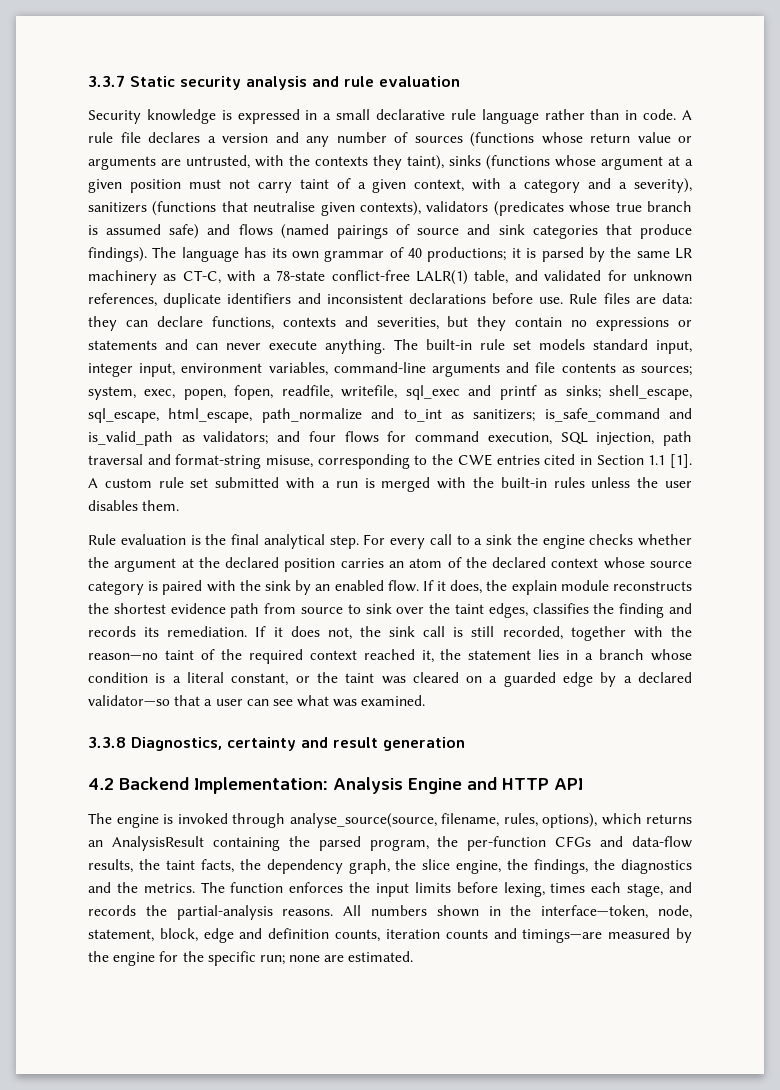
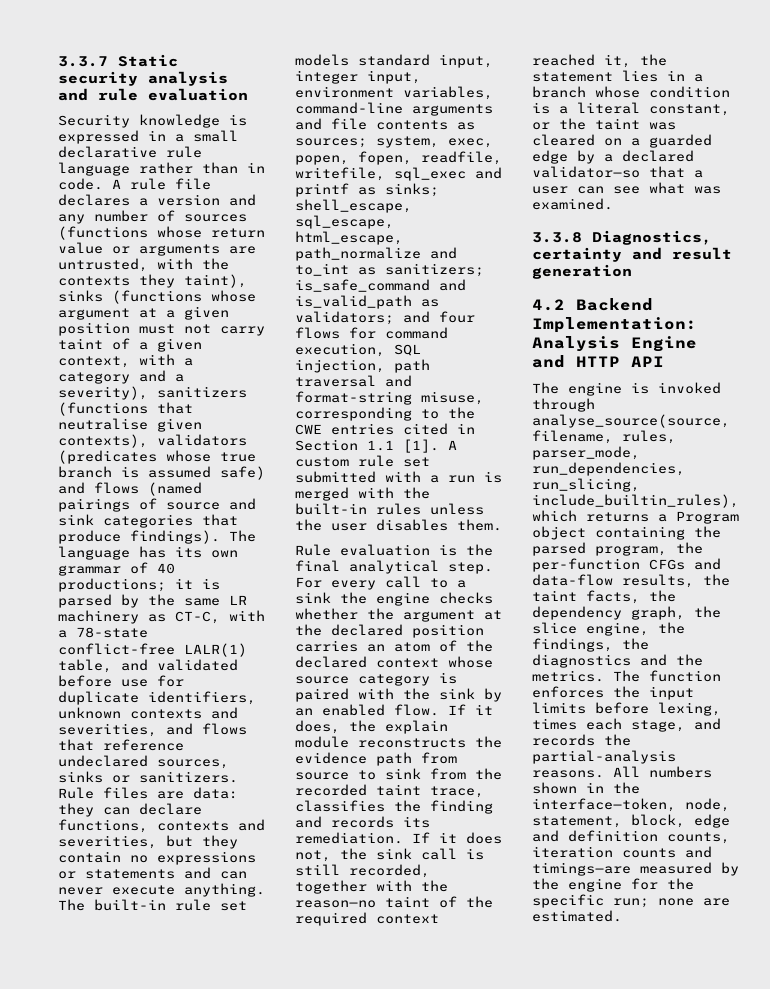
[607,270,692,282] [88,293,564,308] for unknown references, duplicate identifiers and inconsistent declarations before use. -> [58,675,184,687] [58,691,256,705] [58,707,238,719] [58,723,247,737] [58,739,184,751] [58,755,229,769] [58,771,238,783] before use for duplicate identifiers, unknown contexts and severities, and flows that reference undeclared sources, sinks or sanitizers.
[113,603,166,614] shortest -> (502, 742) none
[396,603,528,618] over the taint edges, -> [430,768,502,780] [295,784,484,798] from the recorded taint trace,
[542,813,692,828] [88,836,204,851] options), which returns an AnalysisResult -> [532,446,640,460] [532,462,685,476] [532,478,640,492] [532,494,739,508] [532,510,739,524] [532,526,586,540] parser_mode, run_dependencies, run_slicing, include_builtin_rules), which returns a Program object

